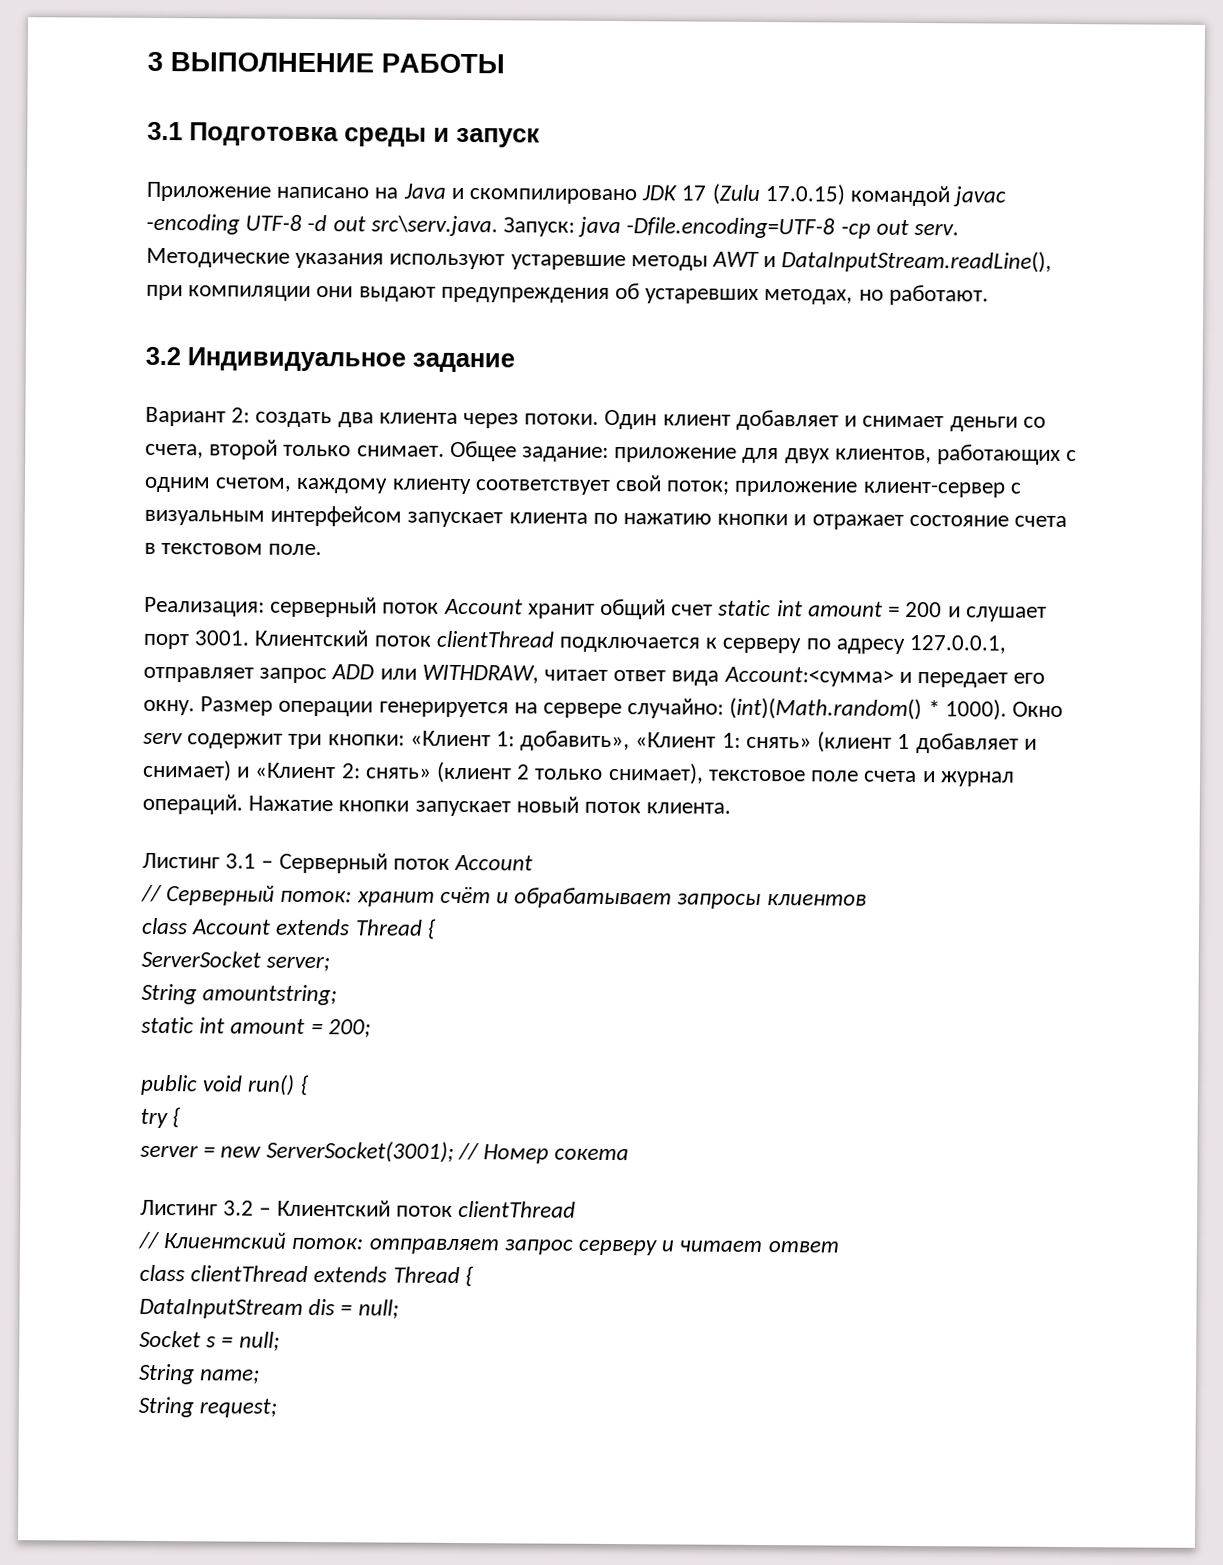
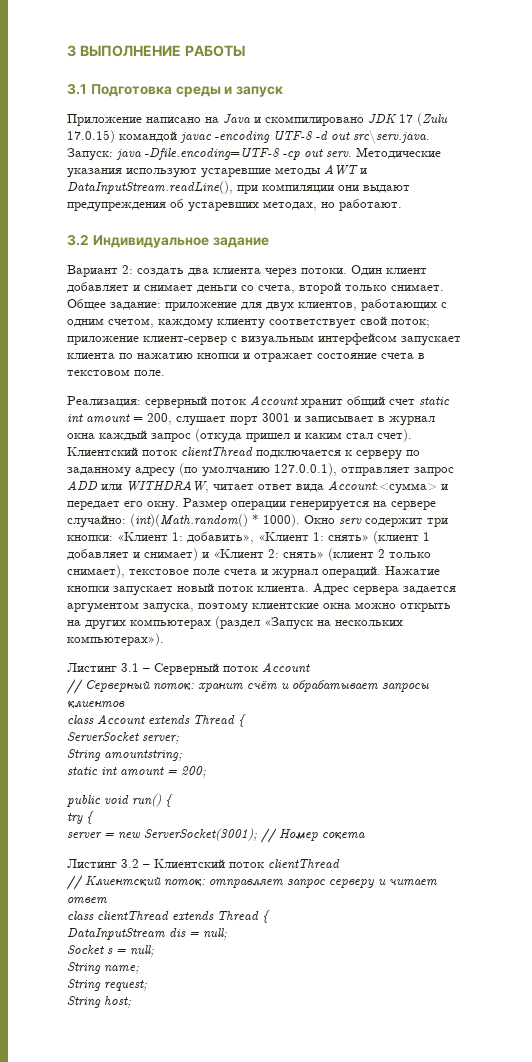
[905,601,1047,622] [143,630,250,650] 200 и слушает порт 3001. -> [147,413,435,426] [67,429,412,443] 200, слушает порт 3001 и записывает в журнал окна каждый запрос (откуда пришел и каким стал счет).
[835,634,1007,654] адресу 127.0.0.1, -> [67,463,337,477] заданному адресу (по умолчанию 127.0.0.1),
(732, 808) none -> [313,583,456,595] [67,602,451,613] [67,616,403,630] [67,633,164,646] Адрес сервера задается аргументом запуска, поэтому клиентские окна можно открыть на других компьютерах (раздел «Запуск на нескольких компьютерах»).
(278, 1408) none -> [67,996,131,1008] // String host;

